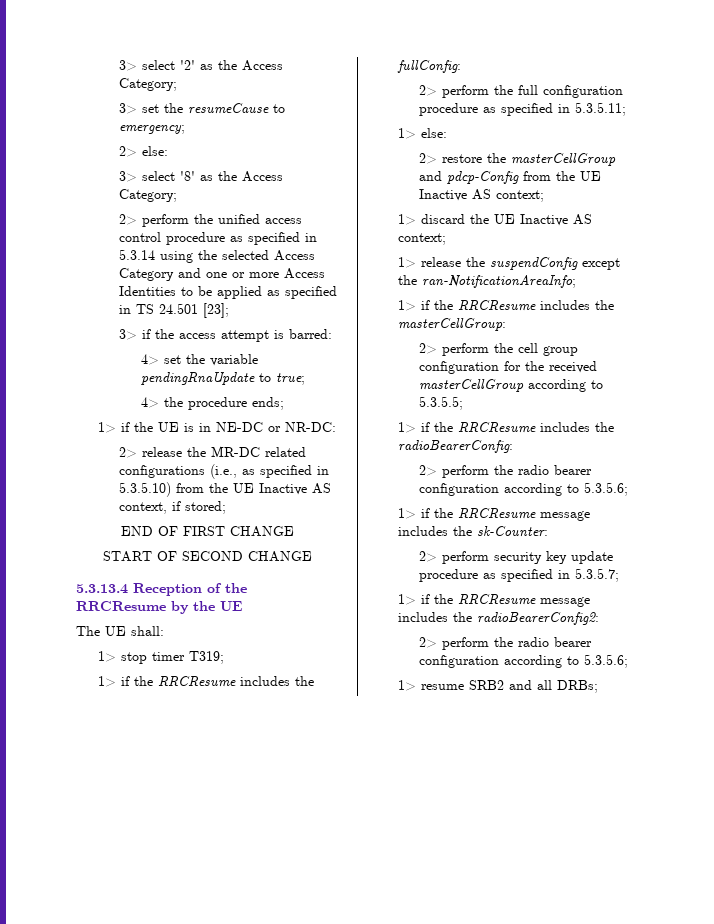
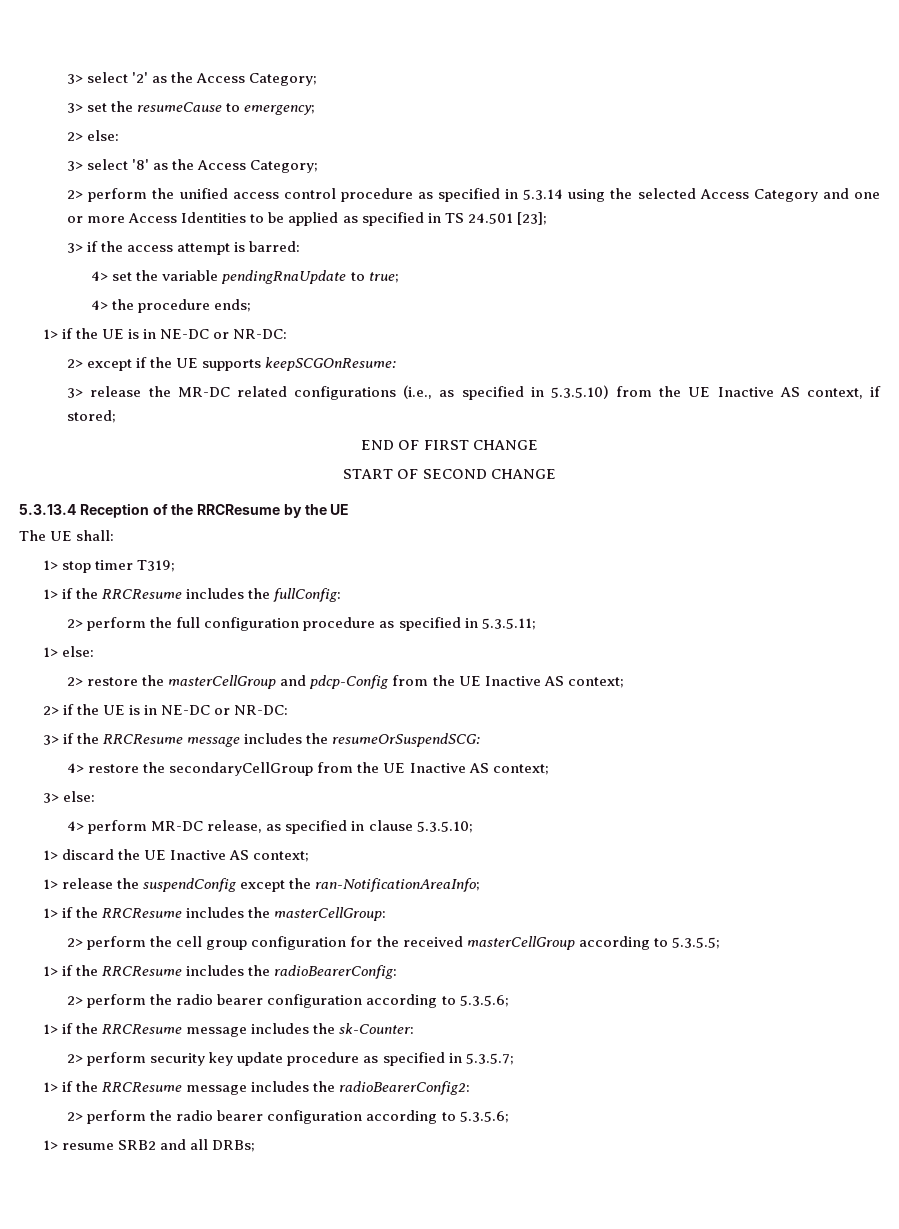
(138, 452) none -> [87,357,397,371] [67,388,84,398] except if the UE supports keepSCGOnResume: // 3>
(545, 196) none -> [43,704,289,715] [43,733,481,747] [67,762,549,776] [43,791,96,803] [67,820,473,834] // 2> if the UE is in NE-DC or NR-DC: // 3> if the RRCResume message includes the resumeOrSuspendSCG: // 4> restore the secondaryCellGroup from the UE Inactive AS context; // 3> else: // 4> perform MR-DC release, as specified in clause 5.3.5.10;

